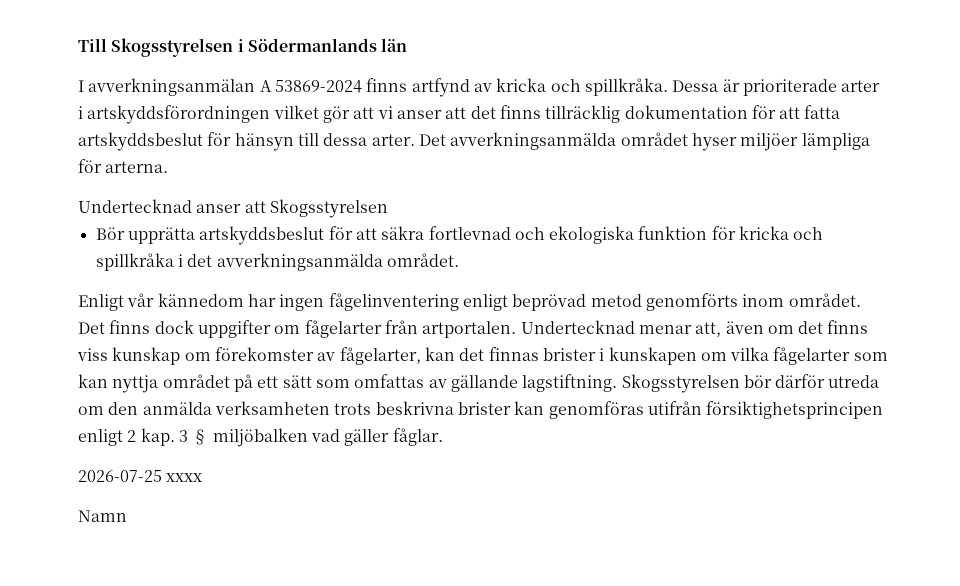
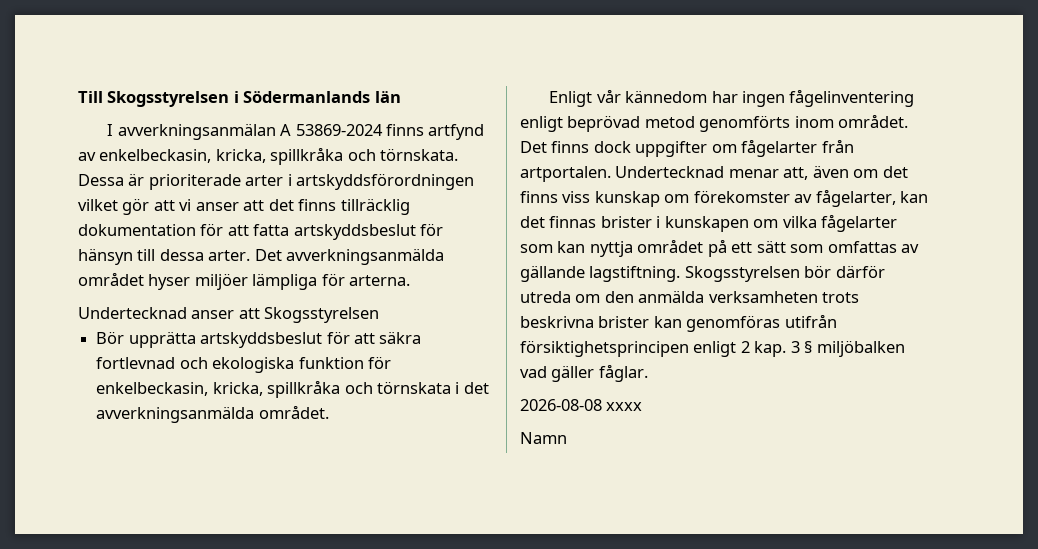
[496,78,668,96] kricka och spillkråka. -> [99,147,459,165] enkelbeckasin, kricka, spillkråka och törnskata.
[739,226,824,240] [95,253,174,271] kricka och spillkråka -> [96,380,451,398] enkelbeckasin, kricka, spillkråka och törnskata
[78,470,162,482] 2026-07-25 -> [520,399,602,411] 2026-08-08

